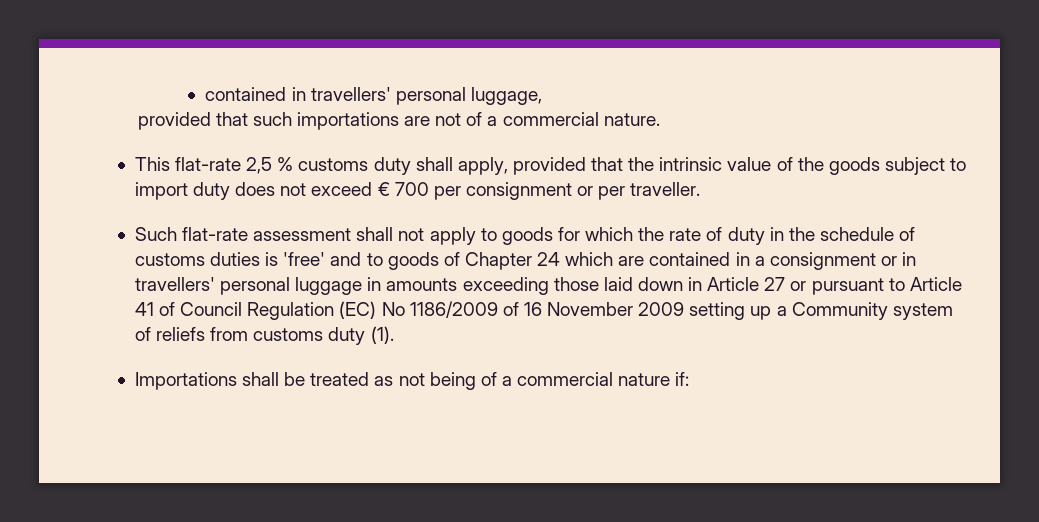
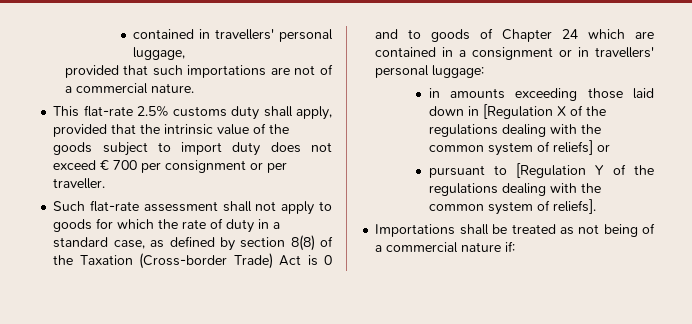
[246,157,294,174] 2,5 % -> [136,105,169,117] 2.5%
[788,227,916,241] [134,252,326,266] the schedule of customs duties is 'free' -> [273,222,281,229] [53,235,333,251] [53,253,332,269] a standard case, as defined by section 8(8) of the Taxation (Cross-border Trade) Act is 0
[295,277,363,295] luggage -> [432,65,485,78] luggage: //
[707,277,807,291] Article 27 or -> [482,104,606,119] [428,124,601,137] [428,140,610,156] [Regulation X of the regulations dealing with the common system of reliefs] or //
[909,277,962,291] [134,301,953,320] [134,326,394,345] Article 41 of Council Regulation (EC) No 1186/2009 of 16 November 2009 setting up a Community system of reliefs from customs duty (1). -> [516,163,654,178] [428,183,601,196] [428,199,596,215] [Regulation Y of the regulations dealing with the common system of reliefs].

